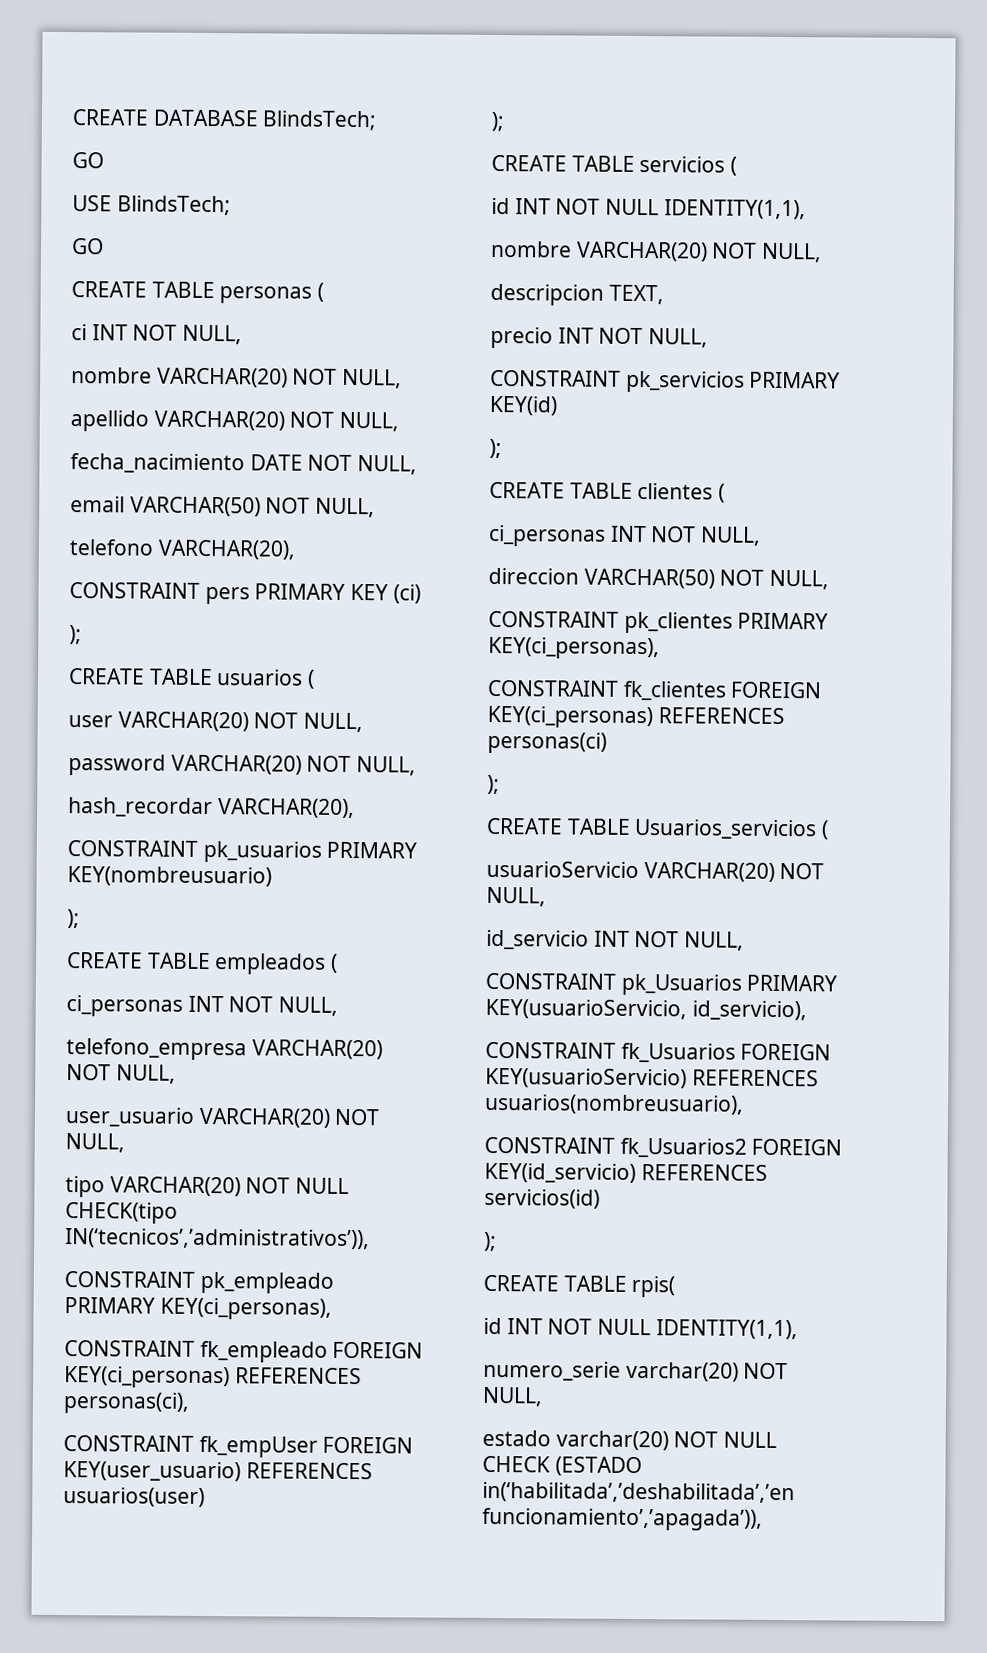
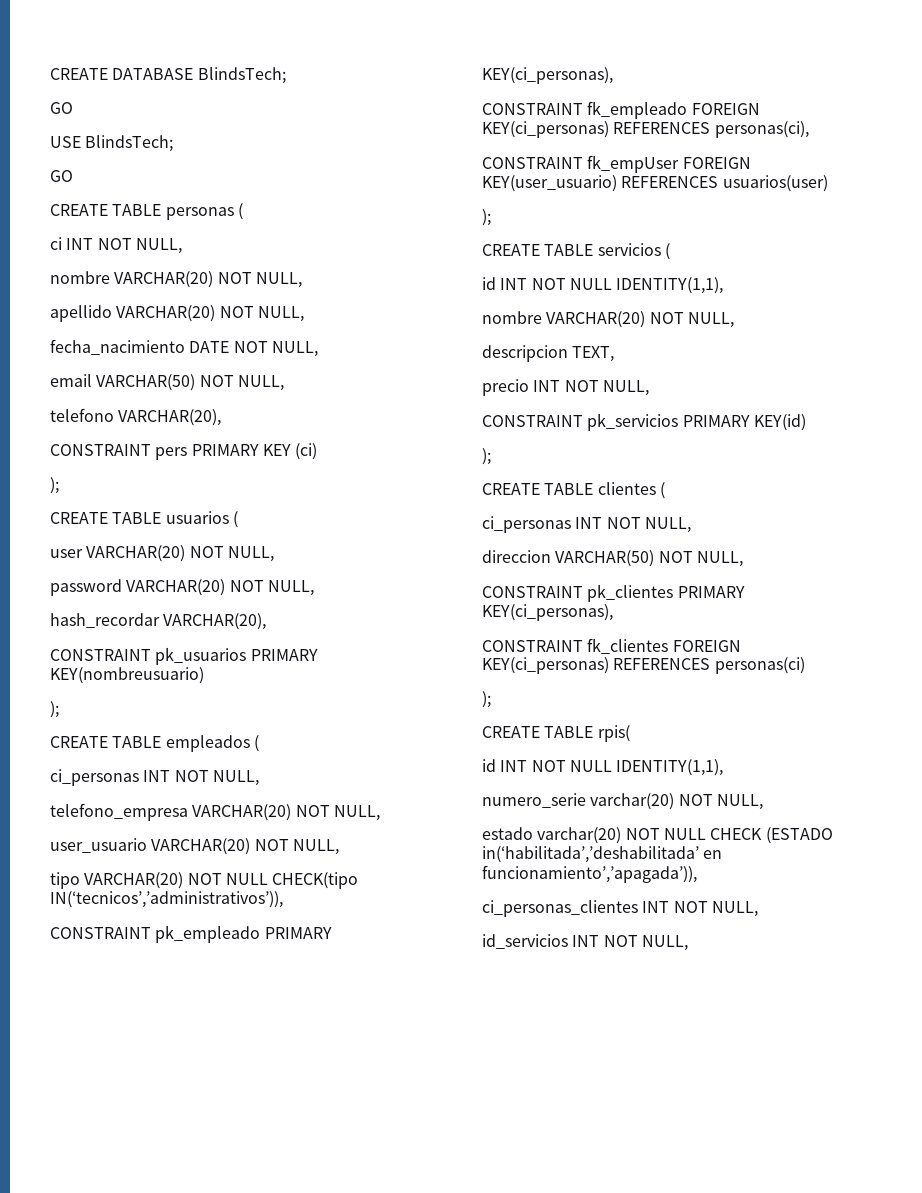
[486,817,830,840] [486,860,825,882] [486,886,546,907] [486,929,745,951] [485,972,838,996] [485,998,807,1021] [485,1041,832,1063] [485,1067,819,1089] [485,1093,744,1115] [484,1136,843,1158] [484,1162,768,1184] [484,1188,600,1209] [484,1231,497,1252] // CREATE TABLE Usuarios_servicios ( // usuarioServicio VARCHAR(20) NOT NULL, // id_servicio INT NOT NULL, // CONSTRAINT pk_Usuarios PRIMARY KEY(usuarioServicio, id_servicio), // CONSTRAINT fk_Usuarios FOREIGN KEY(usuarioServicio) REFERENCES usuarios(nombreusuario), // CONSTRAINT fk_Usuarios2 FOREIGN KEY(id_servicio) REFERENCES servicios(id) // ); -> (491, 699) none
[482,1481,795,1504] in(‘habilitada’,’deshabilitada’,’en -> [482,846,723,863] in(‘habilitada’,’deshabilitada’ en
(763, 1519) none -> [482,900,758,917] [482,934,688,951] // ci_personas_clientes INT NOT NULL, // id_servicios INT NOT NULL,

